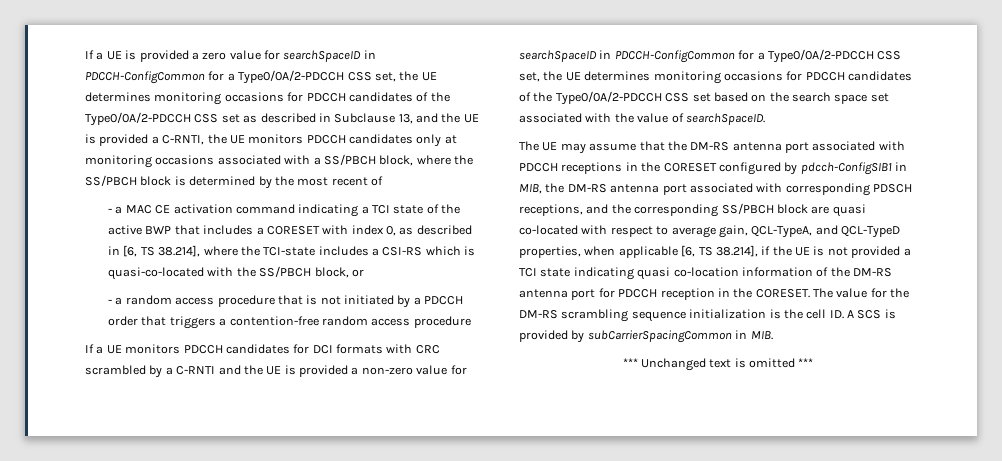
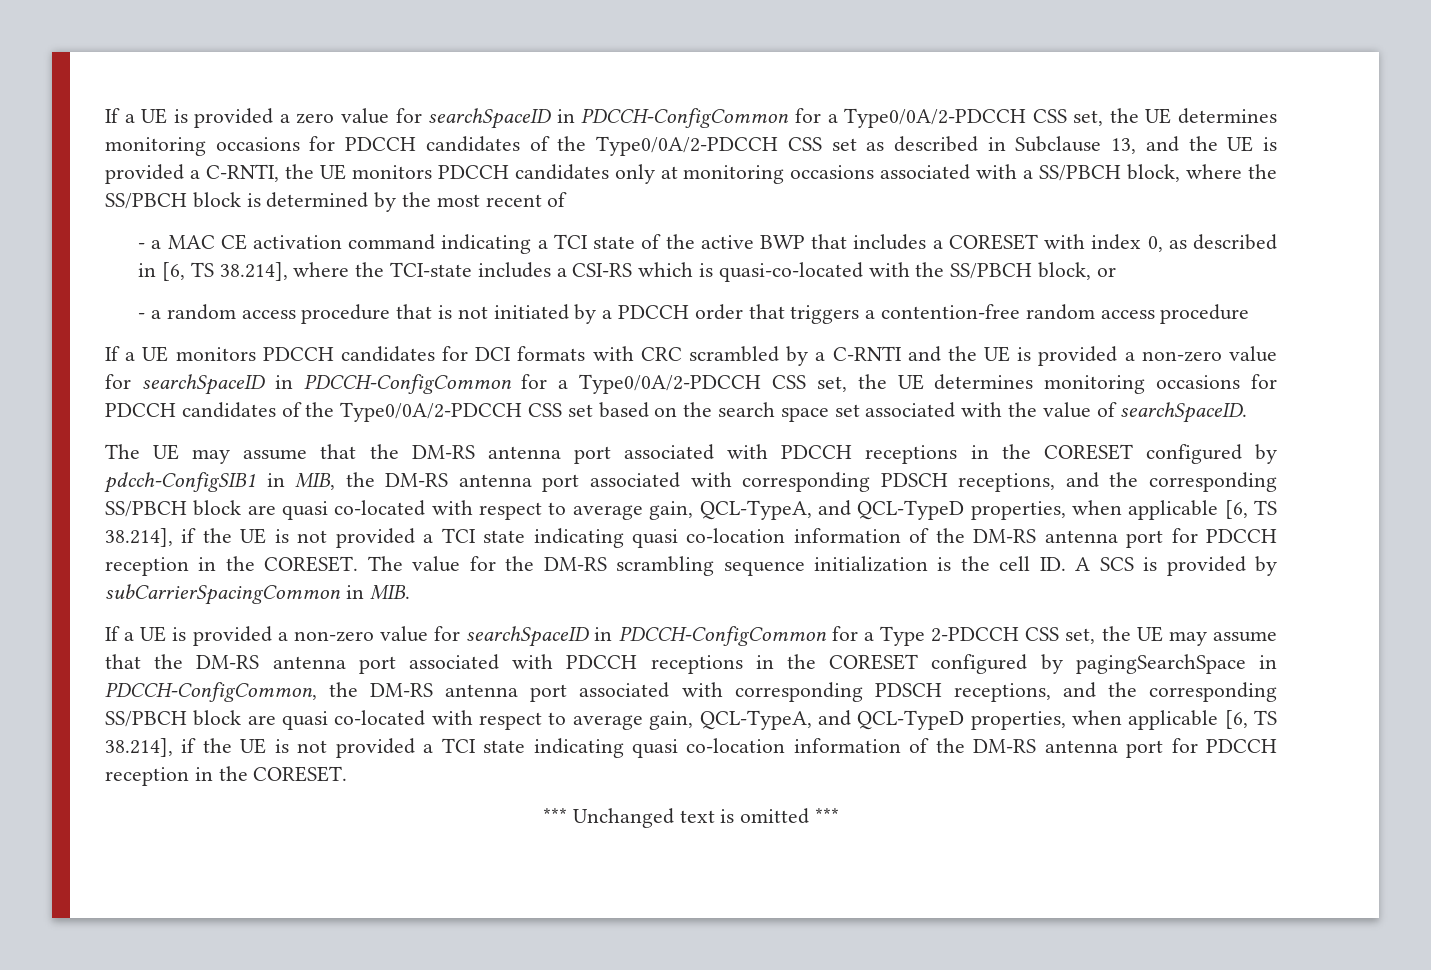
(773, 335) none -> [105,626,1277,647] [105,654,1278,674] [105,682,1277,702] [105,710,1277,730] [105,738,1278,758] [105,766,348,786] // If a UE is provided a non-zero value for searchSpaceID in PDCCH-ConfigCommon for a Type 2-PDCCH CSS set, the UE may assume that the DM-RS antenna port associated with PDCCH receptions in the CORESET configured by pagingSearchSpace in PDCCH-ConfigCommon, the DM-RS antenna port associated with corresponding PDSCH receptions, and the corresponding SS/PBCH block are quasi co-located with respect to average gain, QCL-TypeA, and QCL-TypeD properties, when applicable [6, TS 38.214], if the UE is not provided a TCI state indicating quasi co-location information of the DM-RS antenna port for PDCCH reception in the CORESET.

